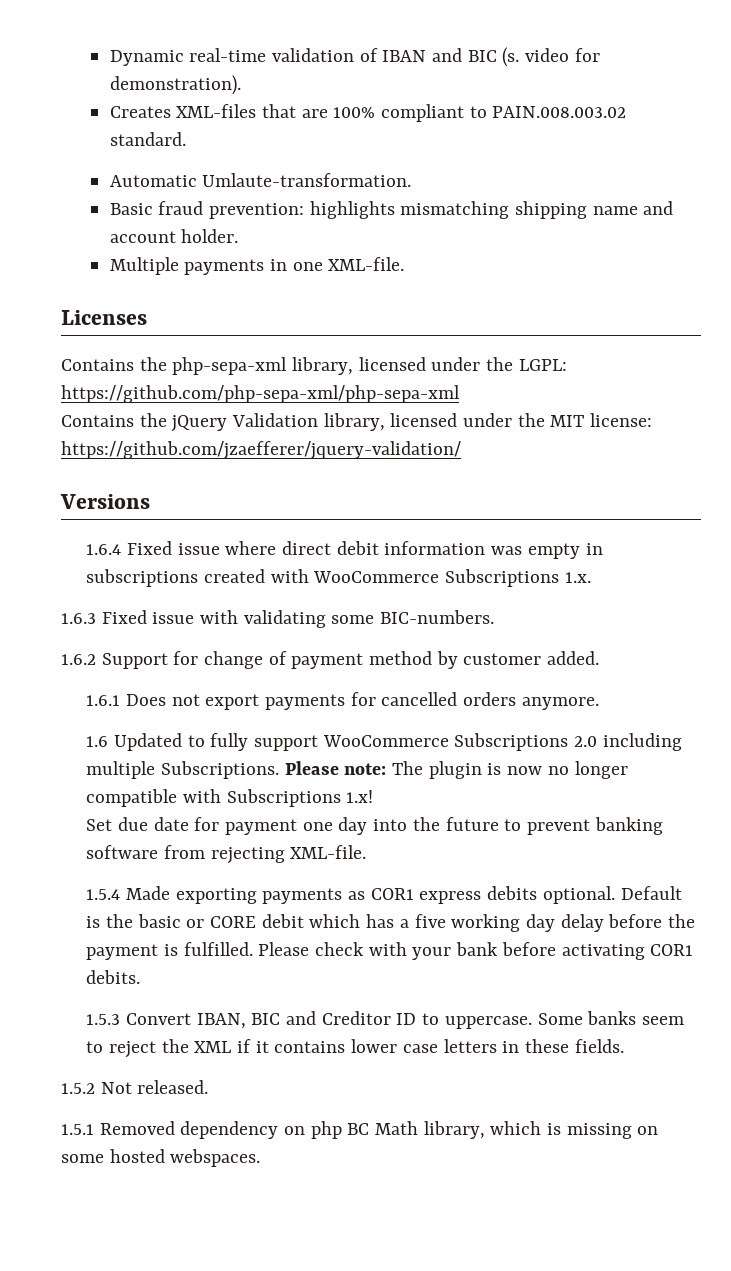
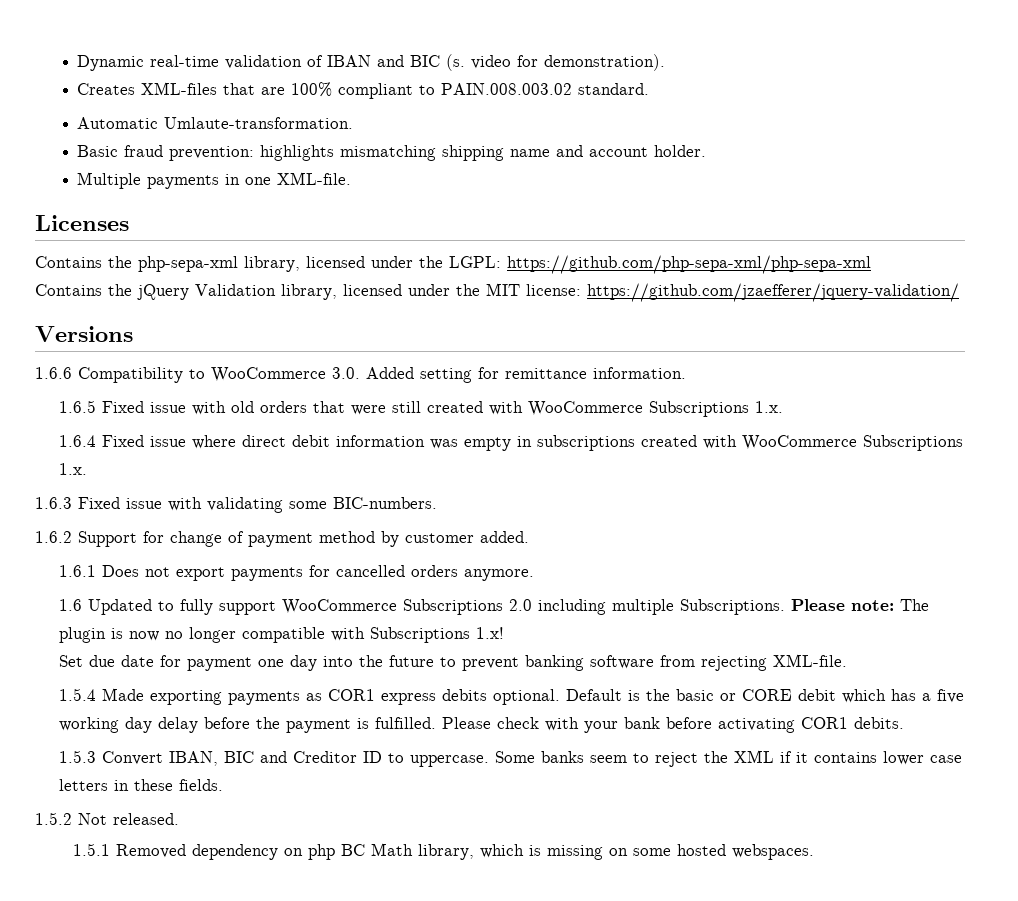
(150, 501) none -> [35,367,686,383] [59,400,784,417] // 1.6.6 Compatibility to WooCommerce 3.0. Added setting for remittance information. // 1.6.5 Fixed issue with old orders that were still created with WooCommerce Subscriptions 1.x.

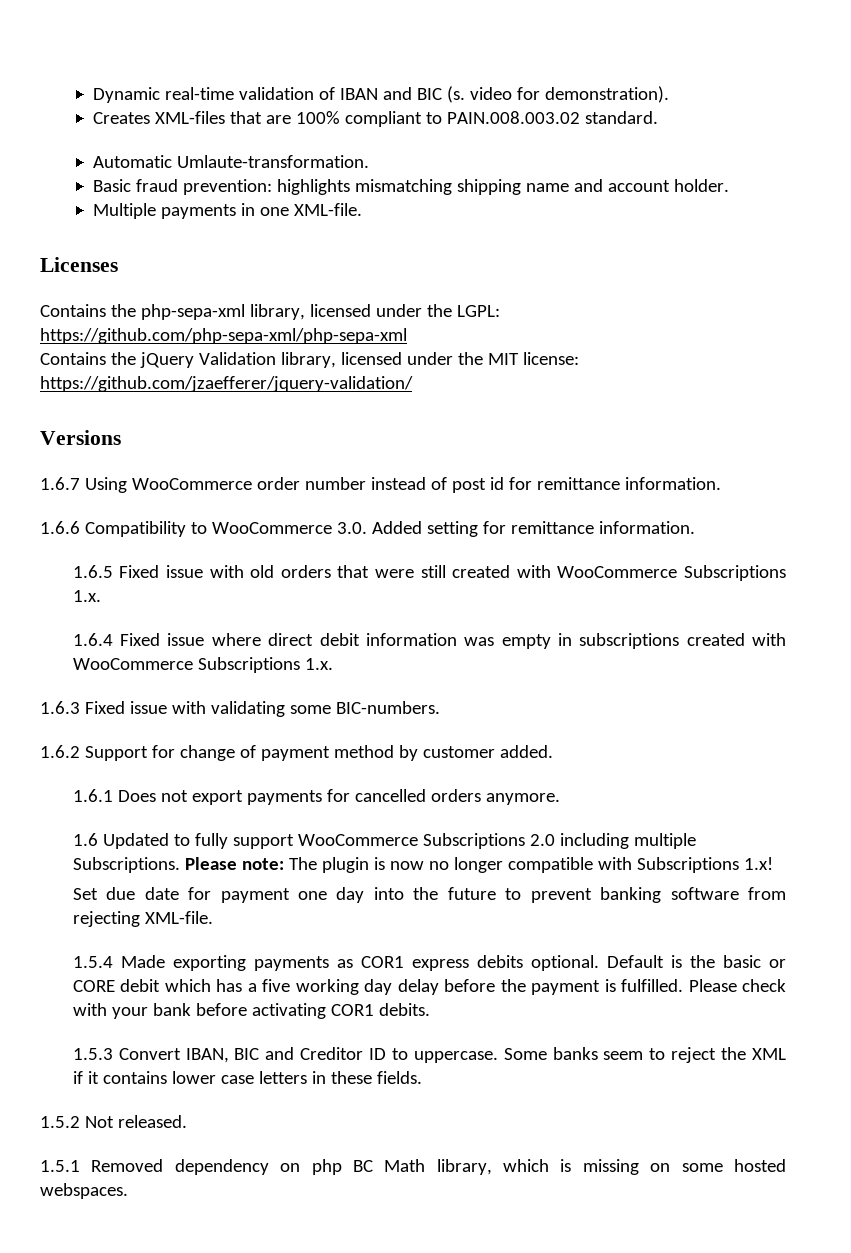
(133, 334) none -> [40,477,721,493] // 1.6.7 Using WooCommerce order number instead of post id for remittance information.

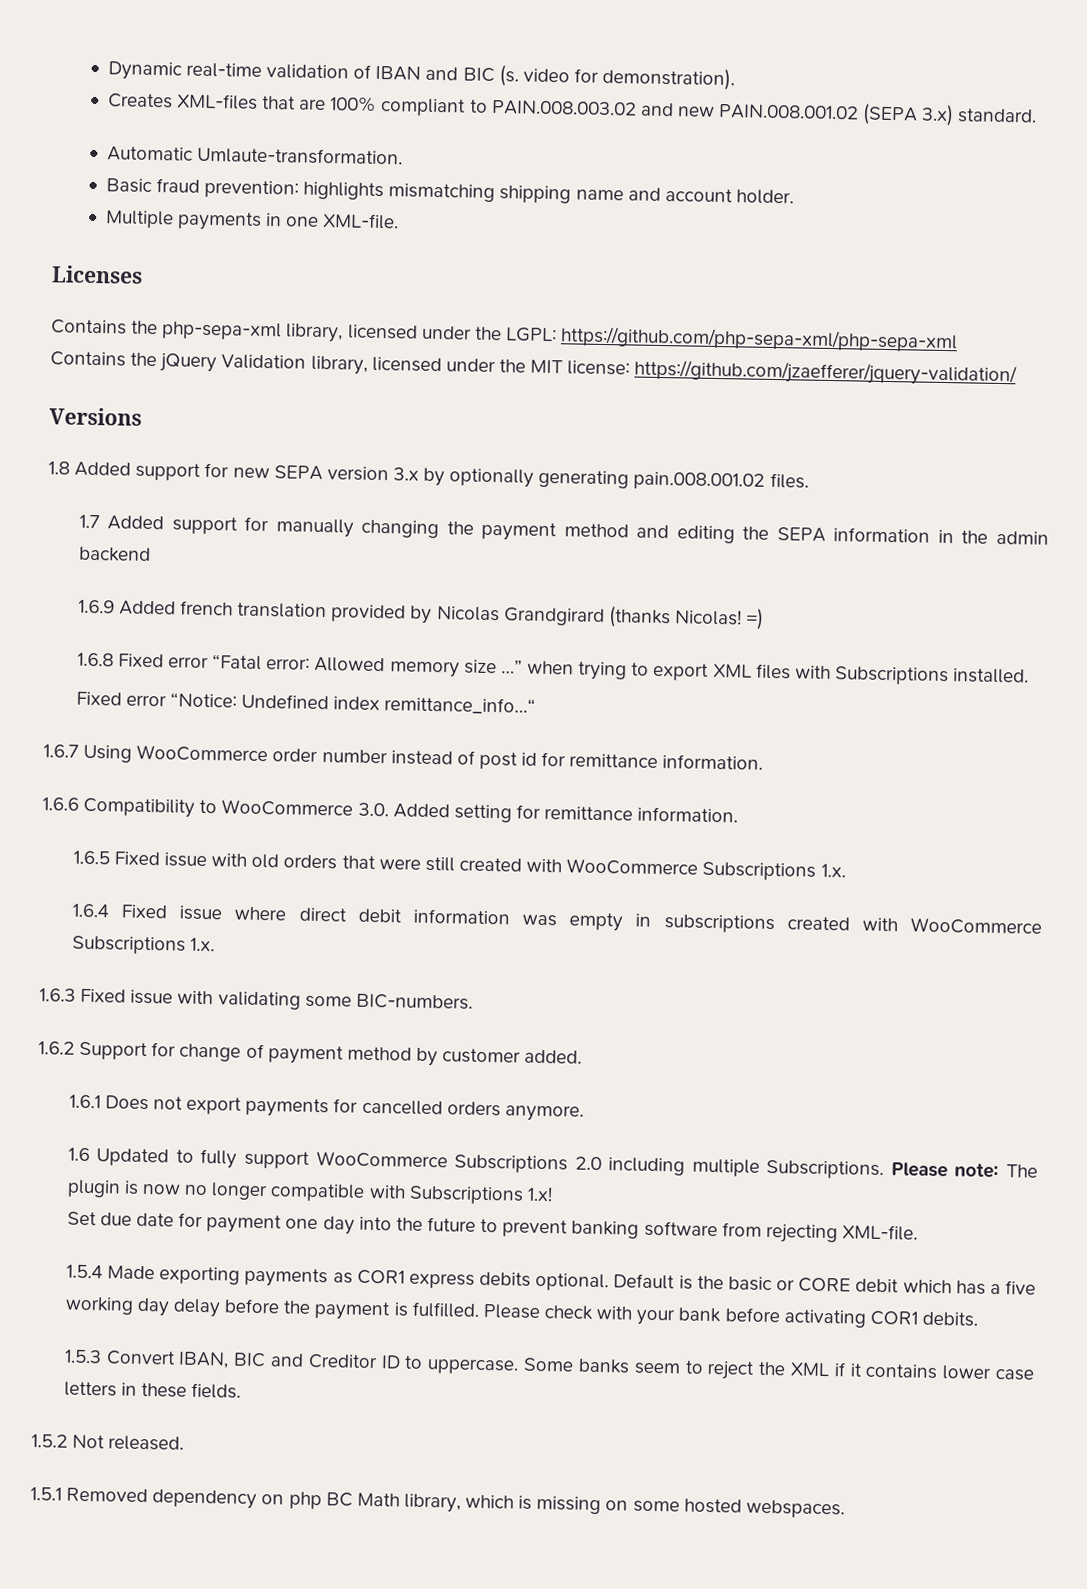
(581, 117) none -> [639,102,955,127] and new PAIN.008.001.02 (SEPA 3.x)
(121, 437) none -> [48,461,809,491] [78,514,1049,545] [78,546,151,563] [77,599,765,630] [76,652,1030,686] [75,691,537,715] // 1.8 Added support for new SEPA version 3.x by optionally generating pain.008.001.02 files. // 1.7 Added support for manually changing the payment method and editing the SEPA information in the admin backend // 1.6.9 Added french translation provided by Nicolas Grandgirard (thanks Nicolas! =) // 1.6.8 Fixed error “Fatal error: Allowed memory size …” when trying to export XML files with Subscriptions installed. // Fixed error “Notice: Undefined index remittance_info…“

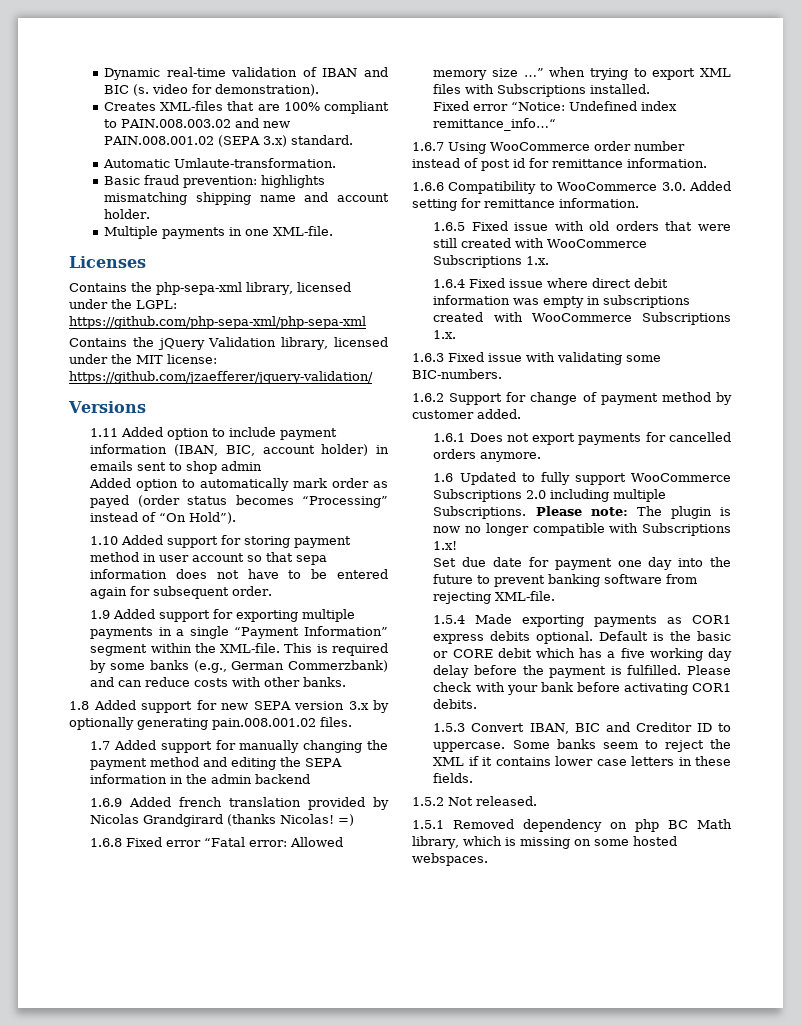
(142, 416) none -> [90,427,338,440] [90,444,389,456] [90,461,263,474] [89,478,388,491] [90,495,388,508] [90,512,237,524] [90,535,352,548] [90,552,328,565] [90,569,388,579] [90,586,273,599] [90,609,356,622] [90,626,388,639] [90,643,388,656] [90,660,388,673] [90,677,347,687] // 1.11 Added option to include payment information (IBAN, BIC, account holder) in emails sent to shop admin // Added option to automatically mark order as payed (order status becomes “Processing” instead of “On Hold”). // 1.10 Added support for storing payment method in user account so that sepa information does not have to be entered again for subsequent order. // 1.9 Added support for exporting multiple payments in a single “Payment Information” segment within the XML-file. This is required by some banks (e.g., German Commerzbank) and can reduce costs with other banks.

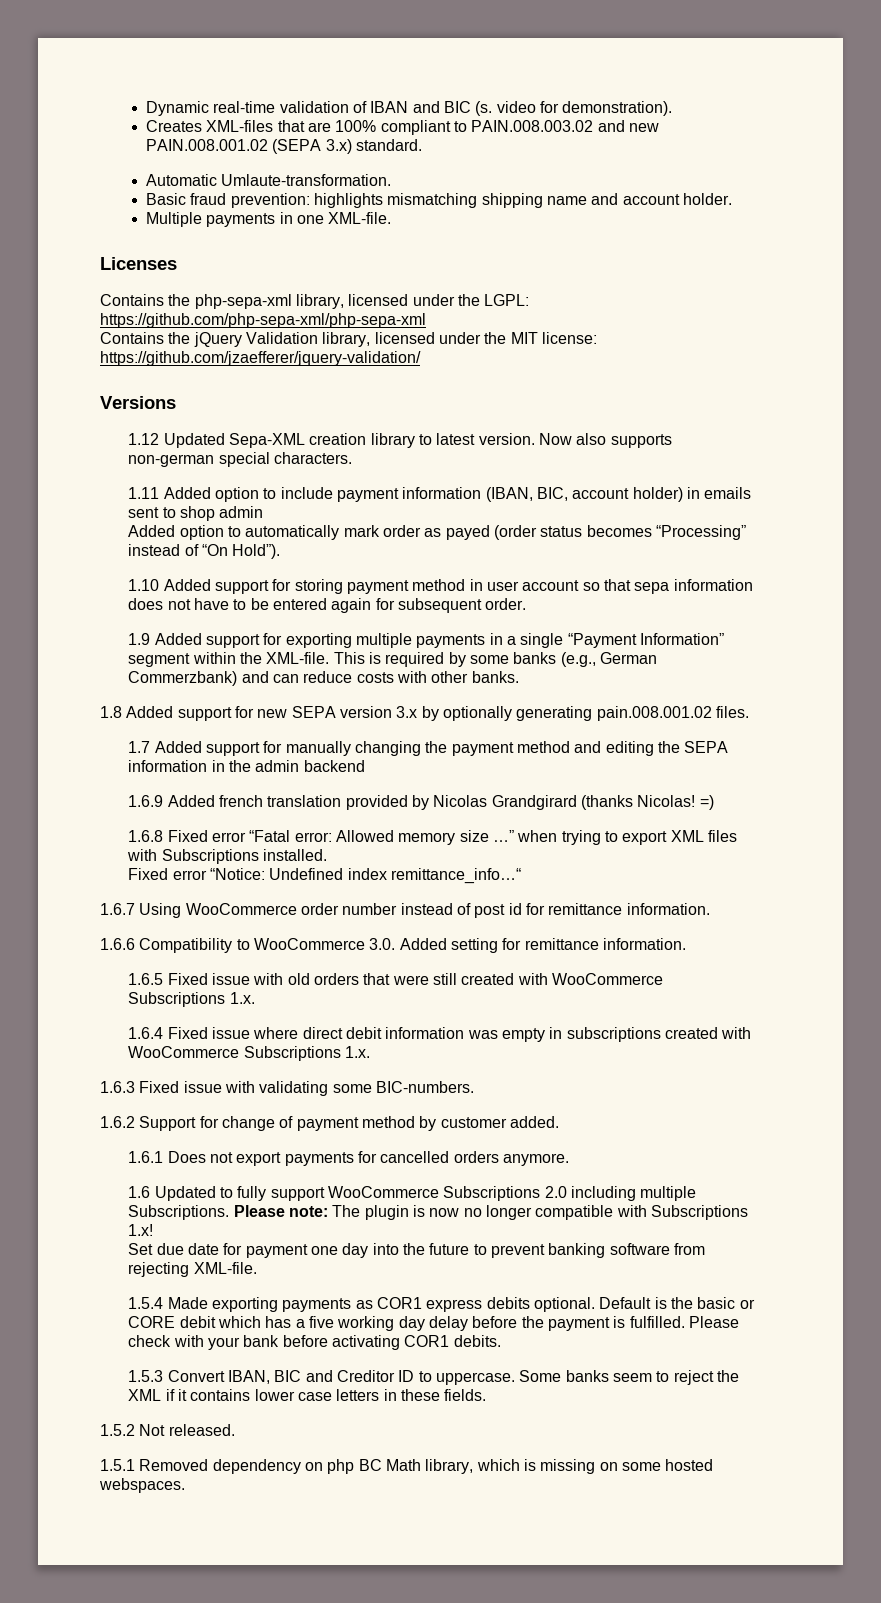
(146, 407) none -> [128,433,672,448] [128,452,353,467] // 1.12 Updated Sepa-XML creation library to latest version. Now also supports non-german special characters.

